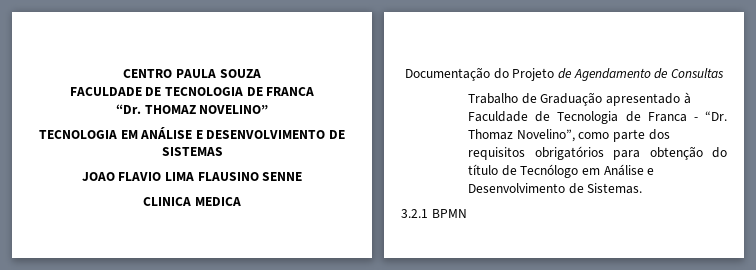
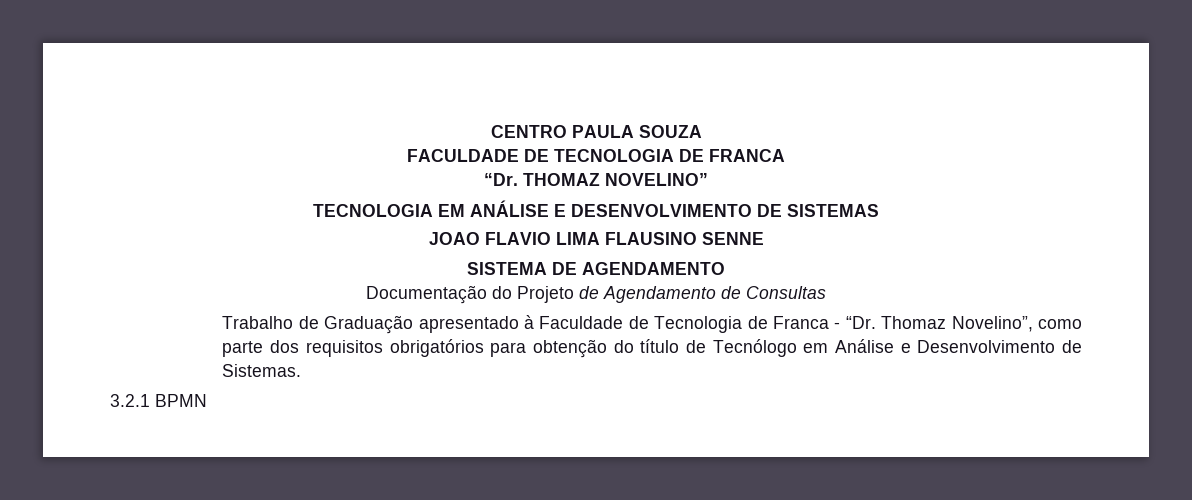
[143,197,241,206] CLINICA MEDICA -> [467,262,725,275] SISTEMA DE AGENDAMENTO

